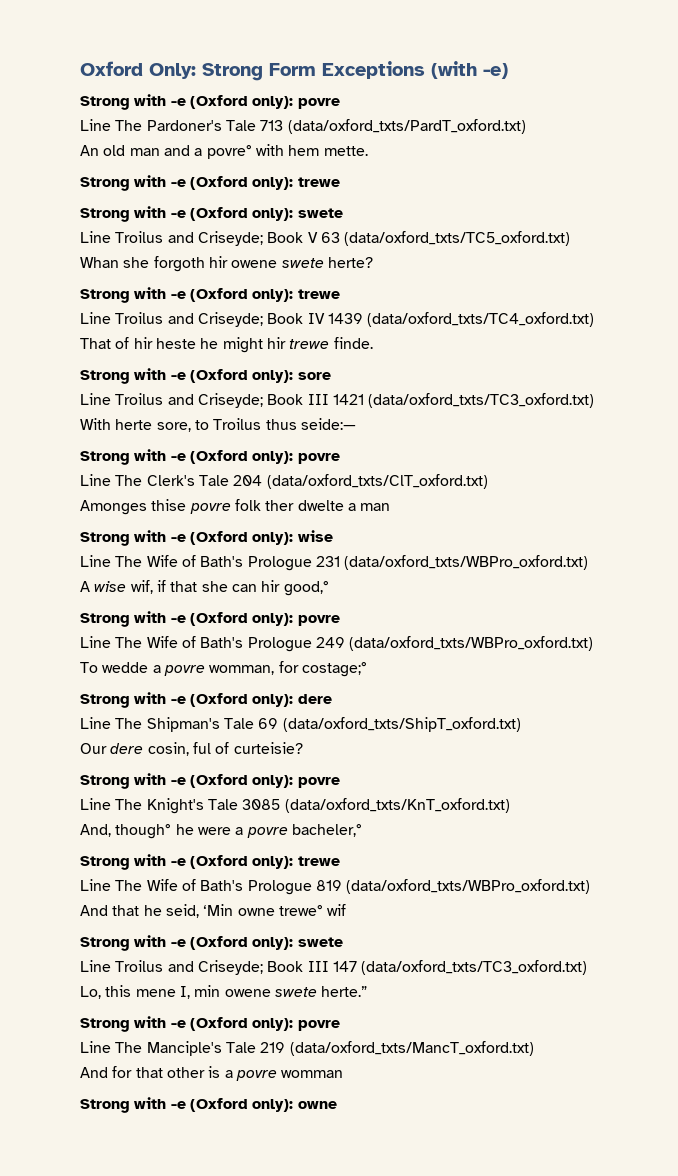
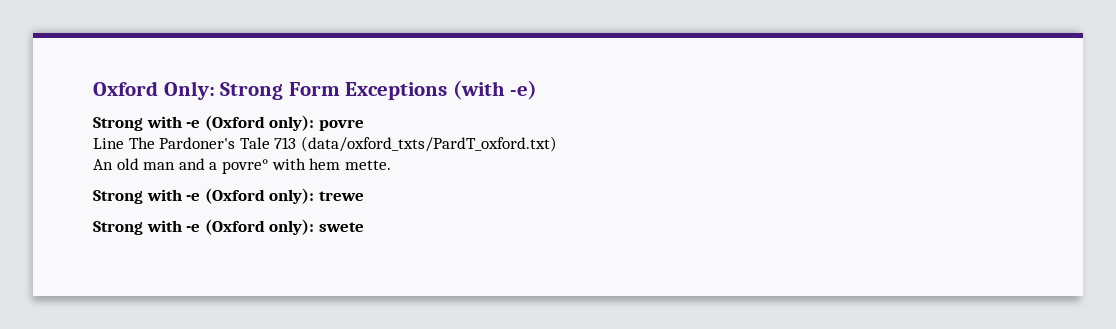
[80,231,571,246] [80,256,373,272] [80,287,340,303] [80,312,595,327] [80,337,373,353] [80,368,331,384] [80,393,595,408] [80,418,356,432] [80,449,340,465] [80,474,488,489] [80,499,391,515] [80,530,333,546] [80,555,589,571] [80,580,329,596] [80,611,340,627] [80,636,594,652] [80,661,367,677] [80,692,332,708] [80,717,521,732] [80,742,303,756] [80,773,340,789] [80,798,510,814] [80,824,362,839] [80,854,340,870] [80,879,591,895] [80,904,347,918] [80,935,343,951] [80,960,588,975] [80,985,368,999] [80,1016,340,1032] [80,1041,534,1056] [80,1066,344,1081] [80,1097,337,1113] // Line Troilus and Criseyde; Book V 63 (data/oxford_txts/TC5_oxford.txt) // Whan she forgoth hir owene swete herte? // Strong with -e (Oxford only): trewe // Line Troilus and Criseyde; Book IV 1439 (data/oxford_txts/TC4_oxford.txt) // That of hir heste he might hir trewe finde. // Strong with -e (Oxford only): sore // Line Troilus and Criseyde; Book III 1421 (data/oxford_txts/TC3_oxford.txt) // With herte sore, to Troilus thus seide:— // Strong with -e (Oxford only): povre // Line The Clerk's Tale 204 (data/oxford_txts/ClT_oxford.txt) // Amonges thise povre folk ther dwelte a man // Strong with -e (Oxford only): wise // Line The Wife of Bath's Prologue 231 (data/oxford_txts/WBPro_oxford.txt) // A wise wif, if that she can hir good,° // Strong with -e (Oxford only): povre // Line The Wife of Bath's Prologue 249 (data/oxford_txts/WBPro_oxford.txt) // To wedde a povre womman, for costage;° // Strong with -e (Oxford only): dere // Line The Shipman's Tale 69 (data/oxford_txts/ShipT_oxford.txt) // Our dere cosin, ful of curteisie? // Strong with -e (Oxford only): povre // Line The Knight's Tale 3085 (data/oxford_txts/KnT_oxford.txt) // And, though° he were a povre bacheler,° // Strong with -e (Oxford only): trewe // Line The Wife of Bath's Prologue 819 (data/oxford_txts/WBPro_oxford.txt) // And that he seid, ‘Min owne trewe° wif // Strong with -e (Oxford only): swete // Line Troilus and Criseyde; Book III 147 (data/oxford_txts/TC3_oxford.txt) // Lo, this mene I, min owene swete herte.” // Strong with -e (Oxford only): povre // Line The Manciple's Tale 219 (data/oxford_txts/MancT_oxford.txt) // And for that other is a povre womman // Strong with -e (Oxford only): owne -> (364, 227) none

